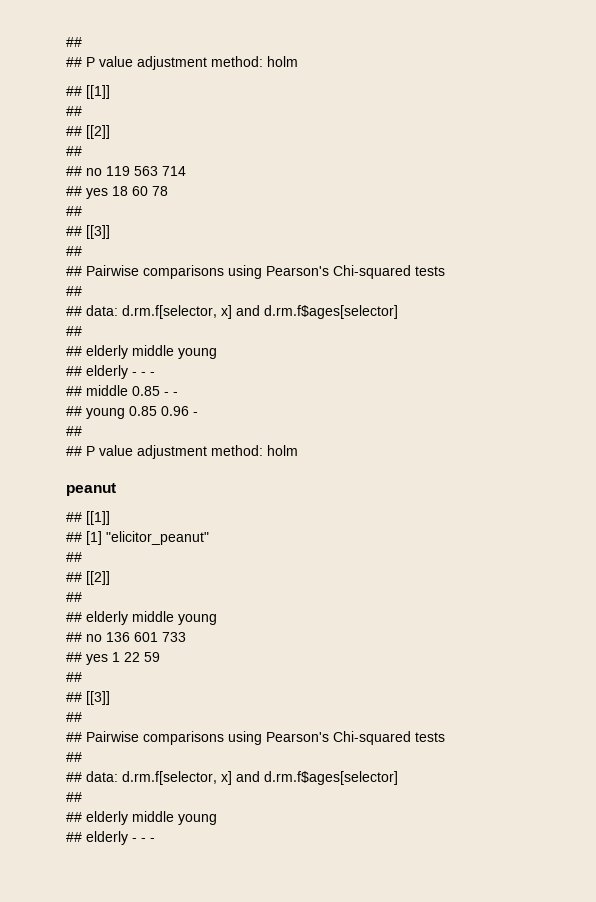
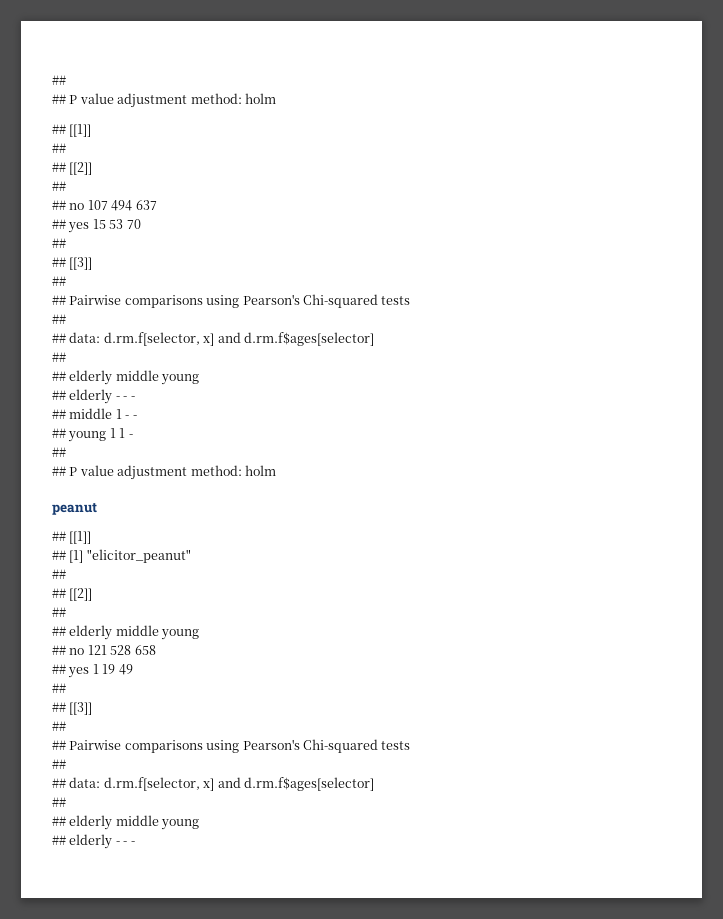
[106,166,186,176] [66,186,168,199] 119 563 714 // ## yes 18 60 78 -> [87,200,157,211] [52,219,141,233] 107 494 637 // ## yes 15 53 70
[132,386,160,396] 0.85 -> [115,409,122,419] 1
[129,406,189,416] 0.85 0.96 -> [109,428,126,438] 1 1
[106,632,186,642] 136 601 733 -> [87,645,156,655] 121 528 658
[124,652,160,662] 22 59 -> [102,664,133,675] 19 49

